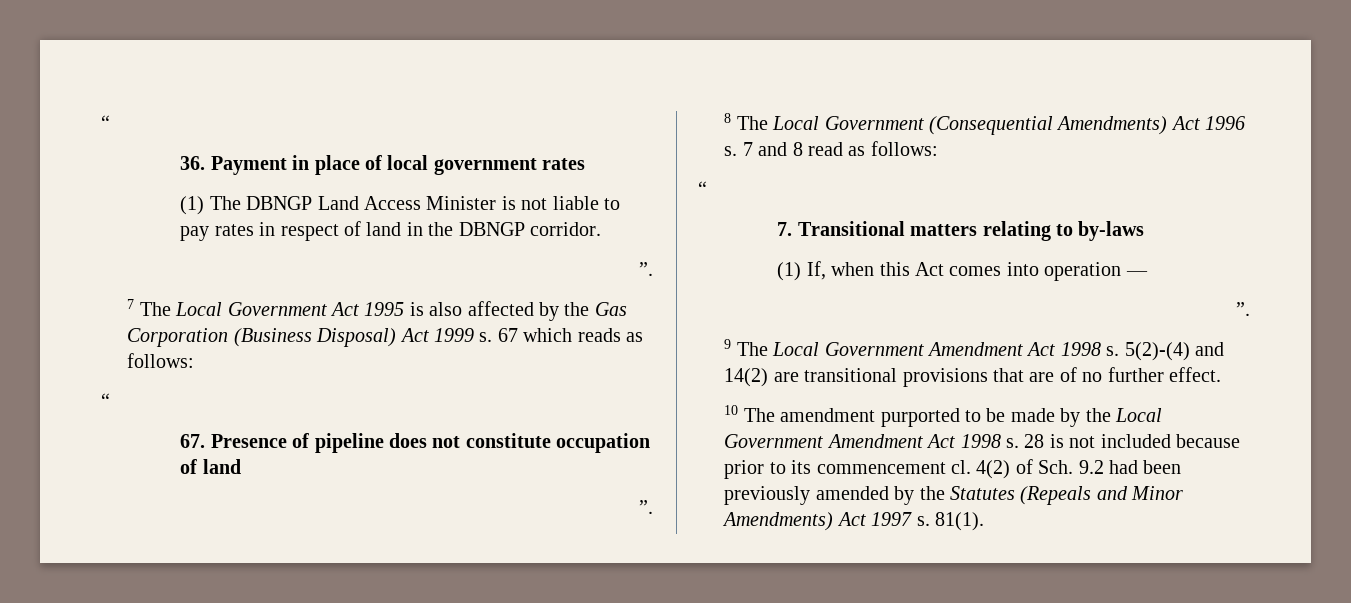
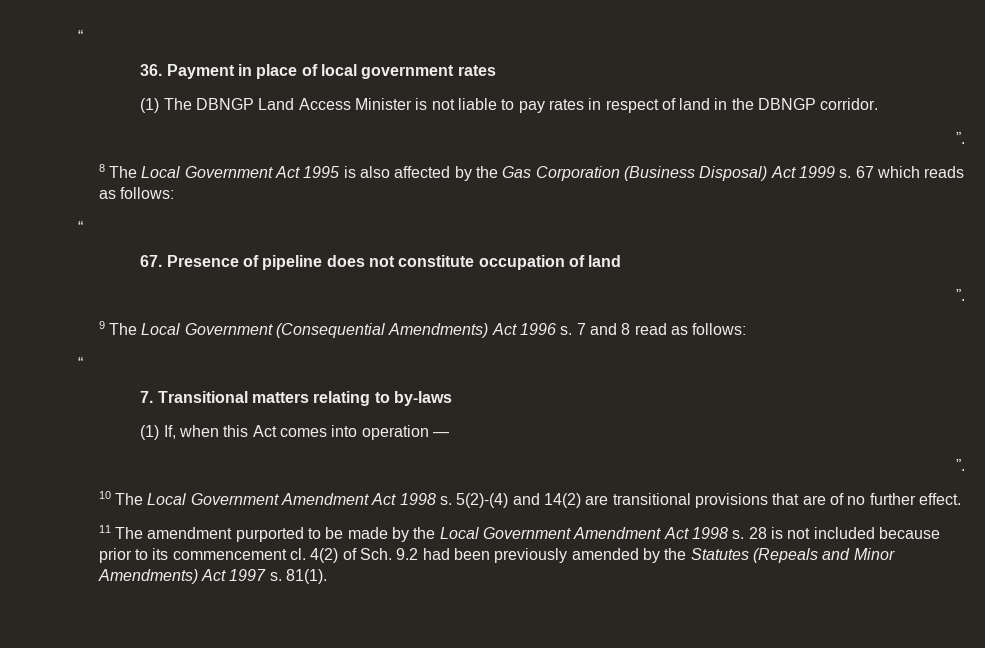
[127,299,135,309] 7 -> [98,164,105,172] 8
[724,113,732,123] 8 -> [98,321,105,329] 9
[724,339,732,349] 9 -> [98,491,111,499] 10
[724,405,739,415] 10 -> [98,525,111,533] 11

